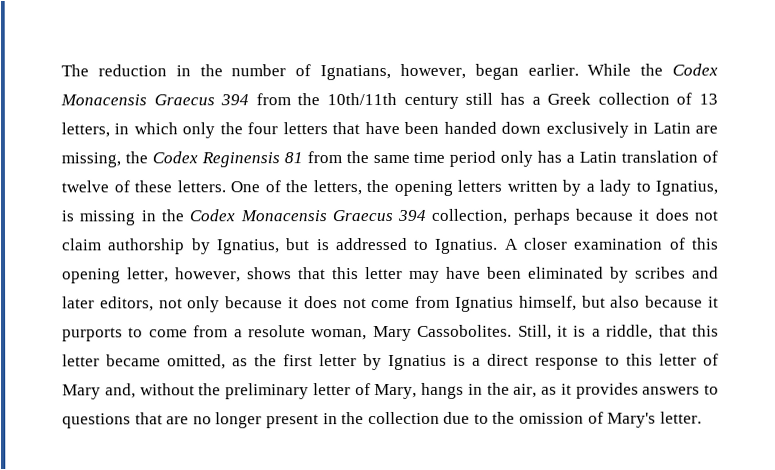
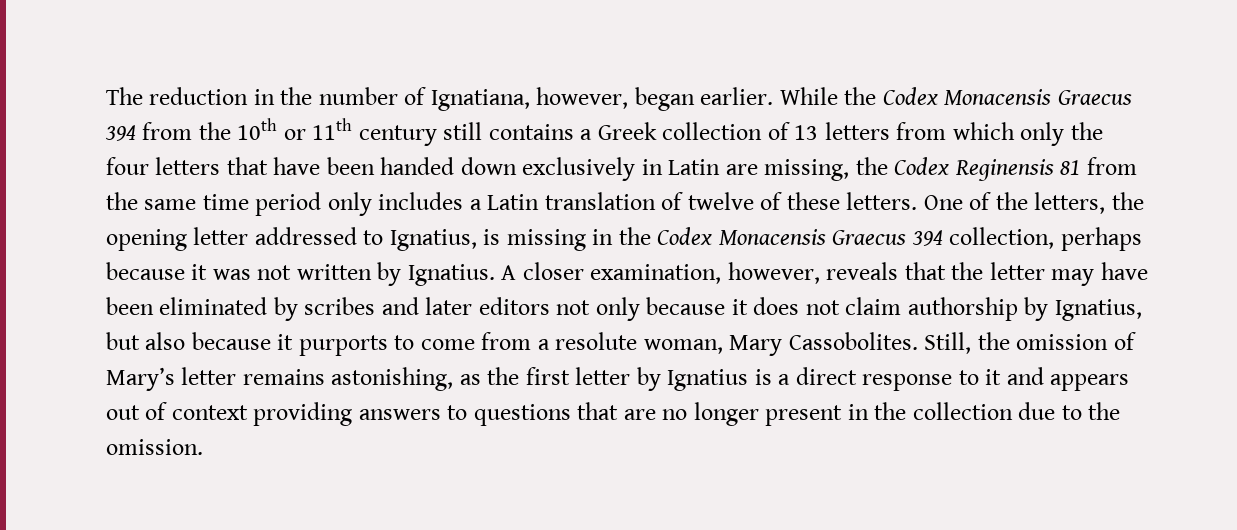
[319,64,391,81] Ignatians, -> [430,89,530,111] Ignatiana,
[327,92,398,106] 10th/11th -> [237,118,353,140] 10th or 11th
[499,92,525,105] has -> [488,124,574,140] contains
[61,122,130,138] letters, in -> [824,122,947,140] letters from
[537,150,563,163] has -> [378,192,464,210] includes
[457,179,631,196] letters written by a lady -> [193,227,357,245] letter addressed
[654,208,718,221] [62,237,719,255] [62,267,359,284] does not claim authorship by Ignatius, but is addressed to Ignatius. A closer examination of this opening letter, however, shows that this -> [212,262,984,286] was not written by Ignatius. A closer examination, however, reveals that the
[99,296,154,312] editors, -> [478,297,550,315] editors
[371,295,577,312] come from Ignatius himself, -> [845,297,1142,321] claim authorship by Ignatius,
[557,324,719,340] [62,354,226,370] it is a riddle, that this letter became omitted, -> [977,332,1136,350] [106,367,454,391] the omission of Mary’s letter remains astonishing,
[626,353,719,366] [62,382,639,400] this letter of Mary and, without the preliminary letter of Mary, hangs in the air, as it provides -> [985,367,1130,391] [106,402,353,426] it and appears out of context providing
[519,411,702,428] omission of Mary's letter. -> [106,439,203,455] omission.

